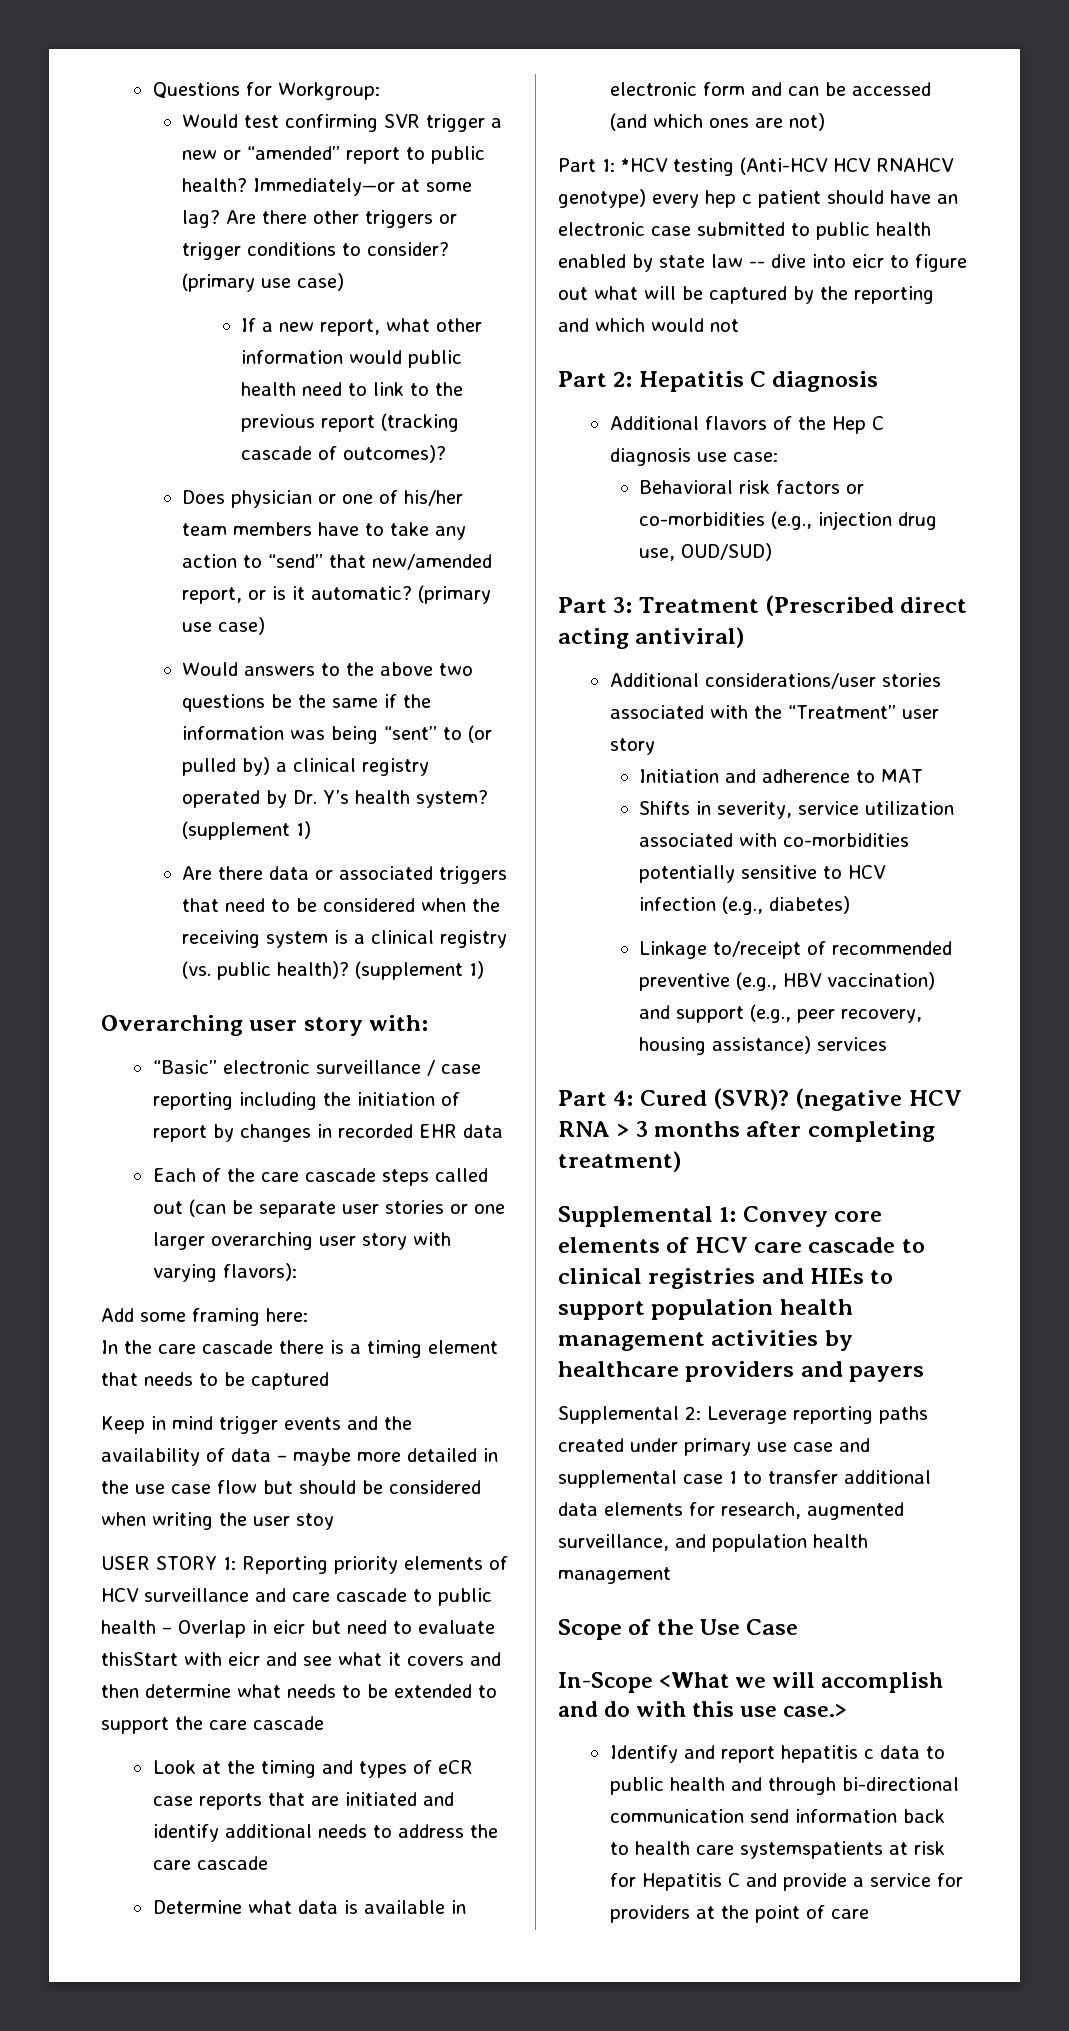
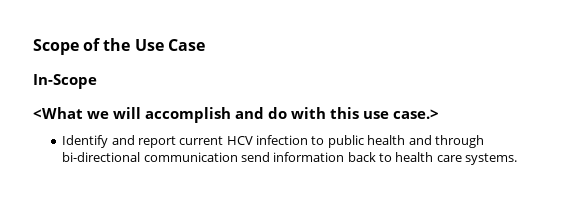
[152,82,380,100] [182,114,503,132] [182,146,486,164] [182,178,473,196] [182,210,458,228] [182,242,450,260] [182,273,345,292] [241,318,483,336] [241,350,463,368] [241,382,464,396] [241,413,460,432] [241,445,447,463] [182,490,464,508] [182,522,467,540] [182,554,493,570] [182,585,492,604] [182,617,266,635] [182,662,474,676] [182,694,432,712] [182,725,493,744] [182,757,430,776] [182,790,489,808] [182,821,312,840] [182,866,508,884] [182,898,501,912] [182,930,508,948] [182,961,485,980] [101,1015,429,1036] [152,1060,481,1076] [152,1092,460,1110] [152,1124,503,1142] [152,1168,488,1186] [152,1199,505,1218] [152,1232,451,1250] [152,1263,297,1282] [101,1308,308,1326] [101,1340,498,1358] [101,1372,329,1390] [101,1416,412,1434] [101,1448,498,1466] [101,1480,481,1494] [101,1512,334,1530] [101,1556,508,1574] [101,1588,492,1606] [101,1620,495,1638] [101,1652,501,1666] [101,1684,497,1698] [101,1716,324,1734] [152,1760,473,1778] [152,1792,454,1810] [152,1824,498,1842] [152,1856,268,1870] [152,1900,466,1914] [609,82,931,96] [609,113,825,131] [558,157,954,176] [558,189,958,208] [558,222,931,240] [558,254,967,272] [558,286,934,304] [558,318,739,332] [558,371,879,392] [609,416,884,434] [609,448,778,466] [639,480,865,494] [639,511,938,530] [639,543,773,561] [558,595,968,616] [558,627,745,649] [609,673,941,689] [609,705,939,719] [609,738,655,755] [639,769,924,783] [639,801,955,819] [639,833,910,847] [639,865,887,883] [639,896,851,915] [639,941,953,959] [639,972,936,991] [639,1004,923,1023] [639,1036,888,1055] [558,1088,962,1111] [558,1121,935,1142] [558,1151,681,1172] [558,1206,883,1227] [558,1237,925,1253] [558,1268,894,1289] [558,1299,853,1320] [558,1330,853,1351] [558,1361,925,1382] [558,1406,928,1424] [558,1438,870,1456] [558,1470,931,1488] [558,1502,904,1520] [558,1534,868,1552] [558,1567,671,1584] Questions for Workgroup: // Would test confirming SVR trigger a new or “amended” report to public health? Immediately—or at some lag? Are there other triggers or trigger conditions to consider? (primary use case) // If a new report, what other information would public health need to link to the previous report (tracking cascade of outcomes)? // Does physician or one of his/her team members have to take any action to “send” that new/amended report, or is it automatic? (primary use case) // Would answers to the above two questions be the same if the information was being “sent” to (or pulled by) a clinical registry operated by Dr. Y’s health system? (supplement 1) // Are there data or associated triggers that need to be considered when the receiving system is a clinical registry (vs. public health)? (supplement 1) // Overarching user story with: // “Basic” electronic surveillance / case reporting including the initiation of report by changes in recorded EHR data // Each of the care cascade steps called out (can be separate user stories or one larger overarching user story with varying flavors): // Add some framing here: // In the care cascade there is a timing element that needs to be captured // Keep in mind trigger events and the availability of data – maybe more detailed in the use case flow but should be considered when writing the user stoy // USER STORY 1: Reporting priority elements of HCV surveillance and care cascade to public health – Overlap in eicr but need to evaluate thisStart with eicr and see what it covers and then determine what needs to be extended to support the care cascade // Look at the timing and types of eCR case reports that are initiated and identify additional needs to address the care cascade // Determine what data is available in electronic form and can be accessed (and which ones are not) // Part 1: *HCV testing (Anti-HCV HCV RNAHCV genotype) every hep c patient should have an electronic case submitted to public health enabled by state law -- dive into eicr to figure out what will be captured by the reporting and which would not // Part 2: Hepatitis C diagnosis // Additional flavors of the Hep C diagnosis use case: // Behavioral risk factors or co-morbidities (e.g., injection drug use, OUD/SUD) // Part 3: Treatment (Prescribed direct acting antiviral) // Additional considerations/user stories associated with the “Treatment” user story // Initiation and adherence to MAT // Shifts in severity, service utilization associated with co-morbidities potentially sensitive to HCV infection (e.g., diabetes) // Linkage to/receipt of recommended preventive (e.g., HBV vaccination) and support (e.g., peer recovery, housing assistance) services // Part 4: Cured (SVR)? (negative HCV RNA > 3 months after completing treatment) // Supplemental 1: Convey core elements of HCV care cascade to clinical registries and HIEs to support population health management activities by healthcare providers and payers // Supplemental 2: Leverage reporting paths created under primary use case and supplemental case 1 to transfer additional data elements for research, augmented surveillance, and population health management // -> (33, 47) none
(653, 1682) none -> (97, 81) //
[780,1745,920,1763] hepatitis c data -> [179,135,309,145] current HCV infection
[739,1841,945,1859] [609,1873,963,1891] [609,1905,869,1923] systemspatients at risk for Hepatitis C and provide a service for providers at the point of care -> [465,153,518,165] systems.

